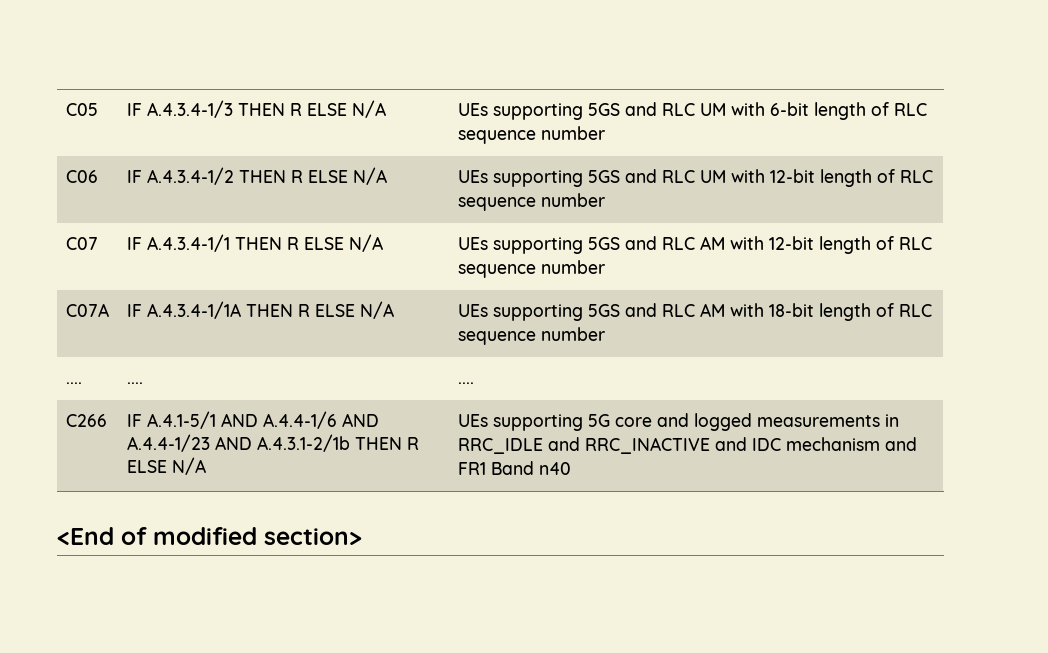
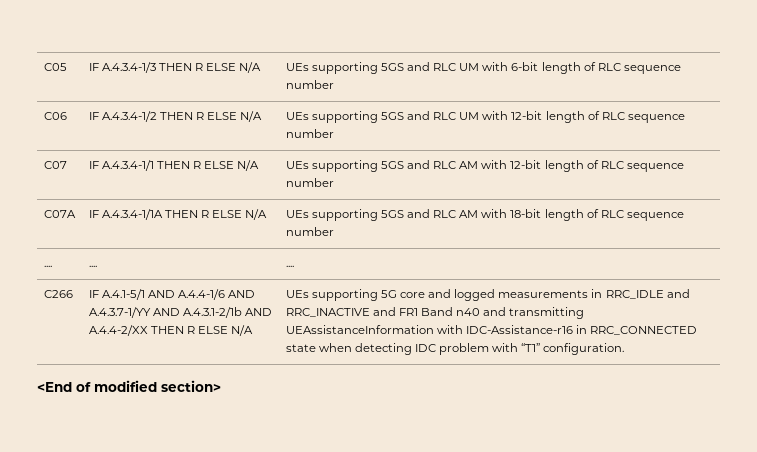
[126,434,210,452] A.4.4-1/23 -> [88,307,151,318] A.4.3.7-1/YY
(350, 443) none -> [245,308,273,316] [88,325,148,336] AND A.4.4-2/XX
[751,437,917,451] IDC mechanism and -> (396, 311) none
(571, 468) none -> [483,307,585,319] [285,325,698,335] [285,343,625,355] and transmitting UEAssistanceInformation with IDC-Assistance-r16 in RRC_CONNECTED state when detecting IDC problem with “T1” configuration.

